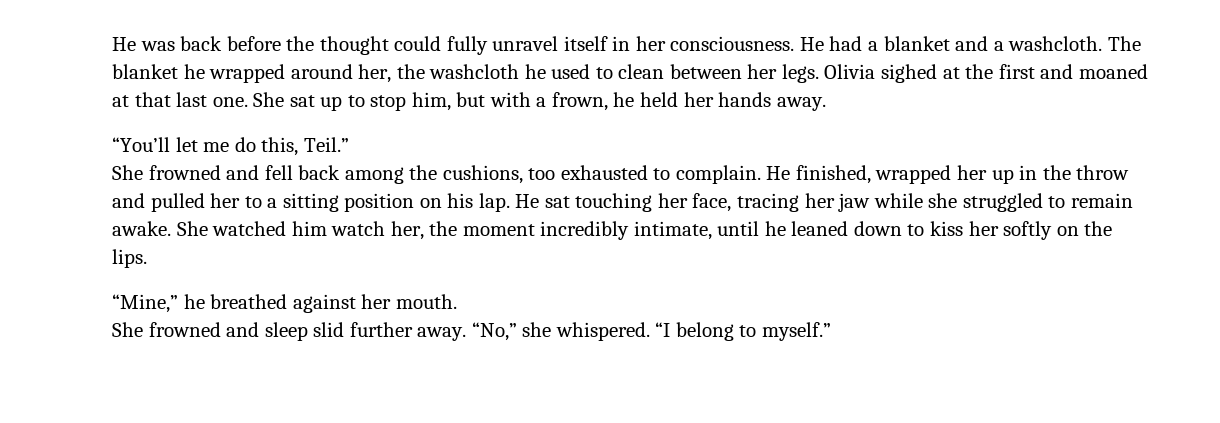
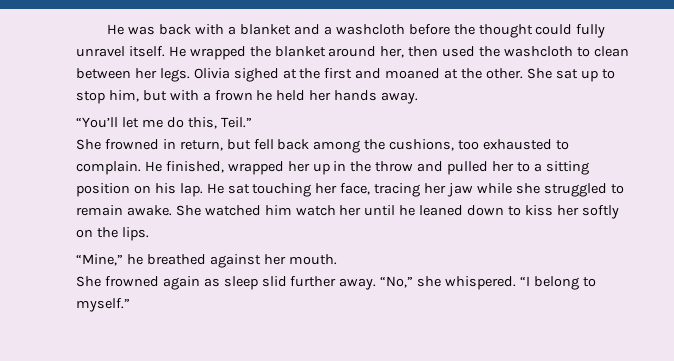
(223, 43) none -> [195,24,405,35] with a blanket and a washcloth
[563,36,1141,51] [112,64,591,83] itself in her consciousness. He had a blanket and a washcloth. The blanket he wrapped around her, the washcloth he used -> [128,46,574,60] itself. He wrapped the blanket around her, then used the washcloth
[134,92,248,107] that last one. -> [461,68,523,79] the other.
[551,92,608,111] frown, -> [214,90,253,101] frown
[226,165,260,180] and -> [162,139,251,151] in return, but
[390,221,712,240] her, the moment incredibly intimate, -> [339,205,362,216] her
[226,322,260,337] and -> [162,276,220,290] again as

